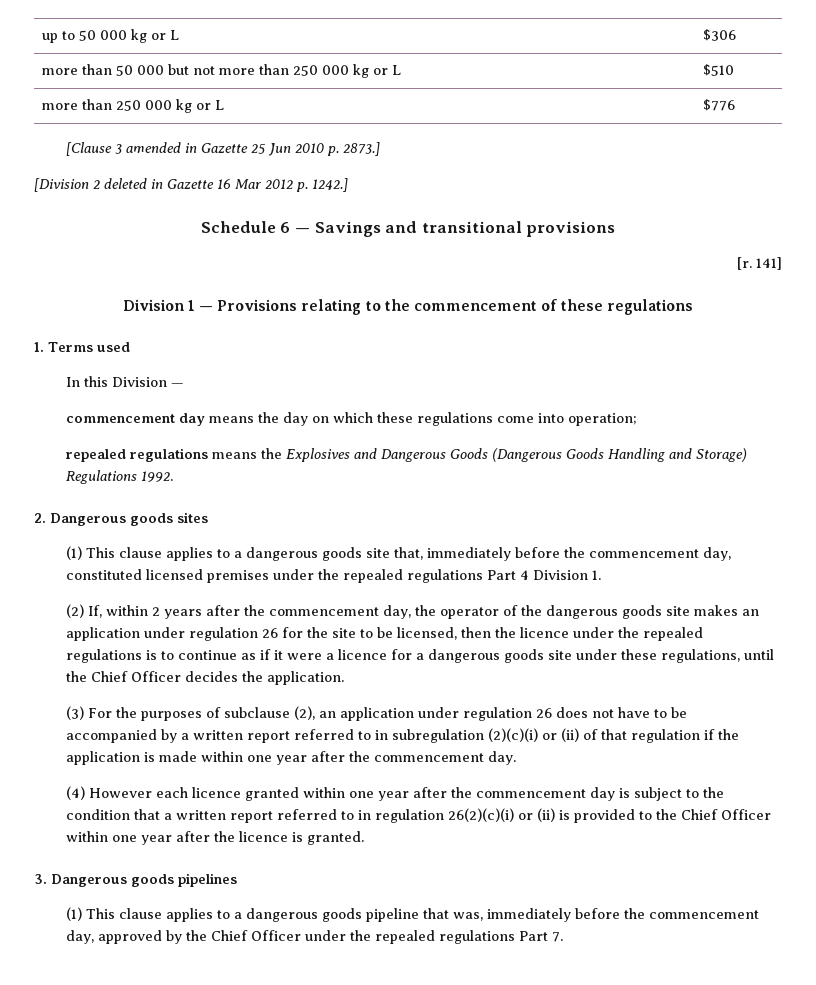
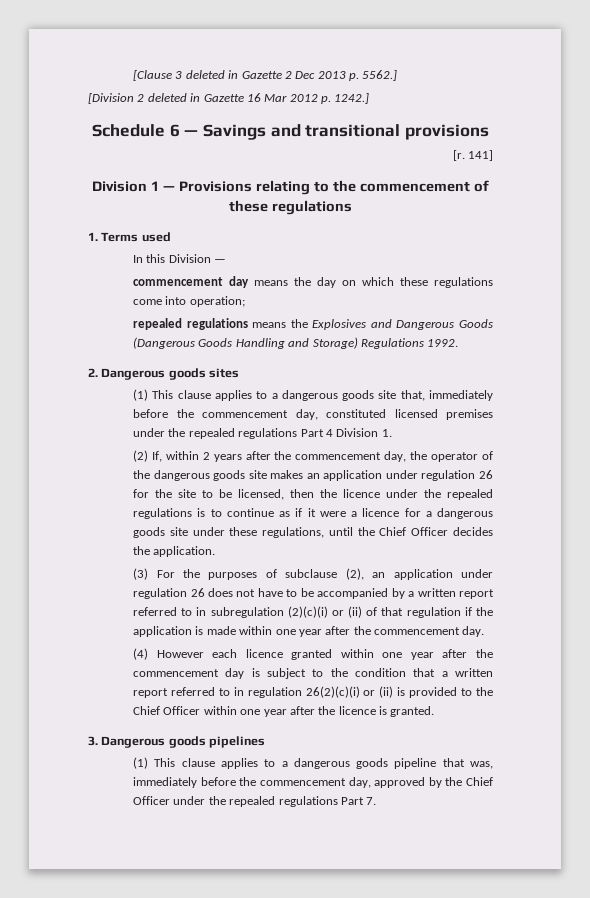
[42,29,180,43] [703,29,737,41] [42,64,402,78] [703,64,735,76] [42,99,225,113] [703,99,736,111] up to 50 000 kg or L | $306 // more than 50 000 but not more than 250 000 kg or L | $510 // more than 250 000 kg or L | $776 // -> (133, 75) none
[126,142,381,156] amended in Gazette 25 Jun 2010 p. 2873.] -> [185,70,398,81] deleted in Gazette 2 Dec 2013 p. 5562.]

